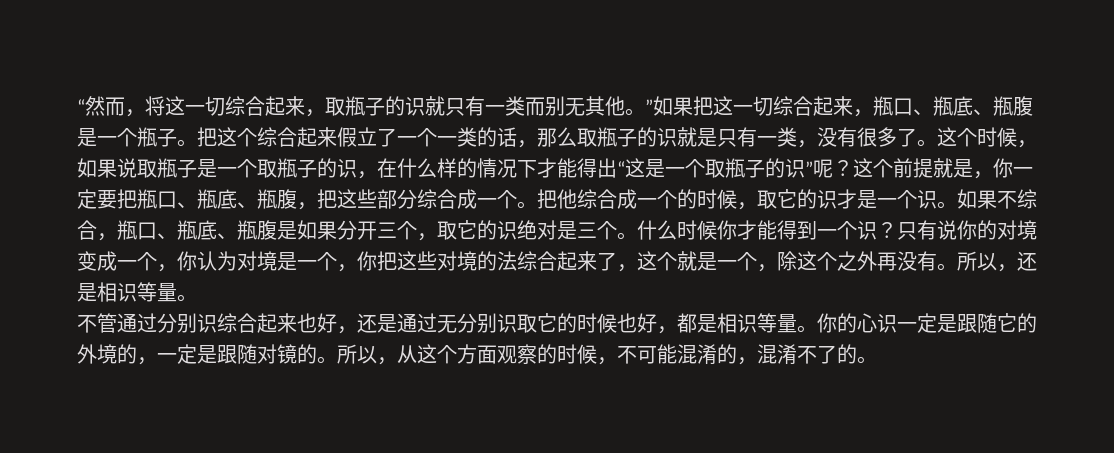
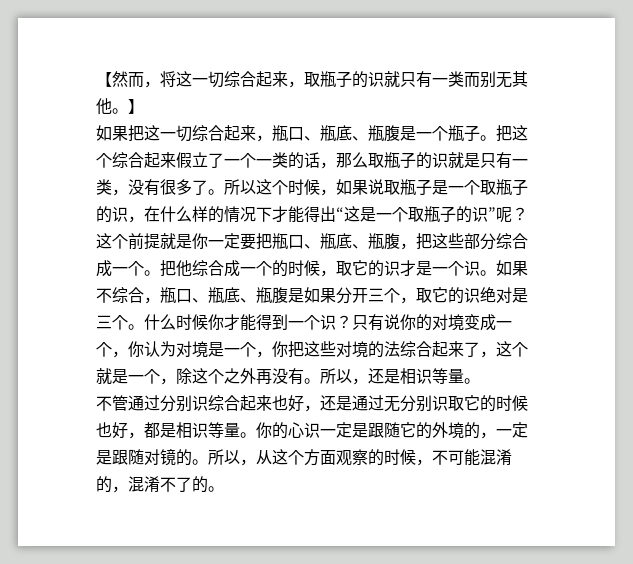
[77,99,85,114] “ -> [96,72,112,87] 【
[645,99,653,114] ” -> [128,99,144,114] 】 //
(937, 143) none -> [224,179,256,195] 所以
[973,171,993,179] ， -> (192, 241) none

